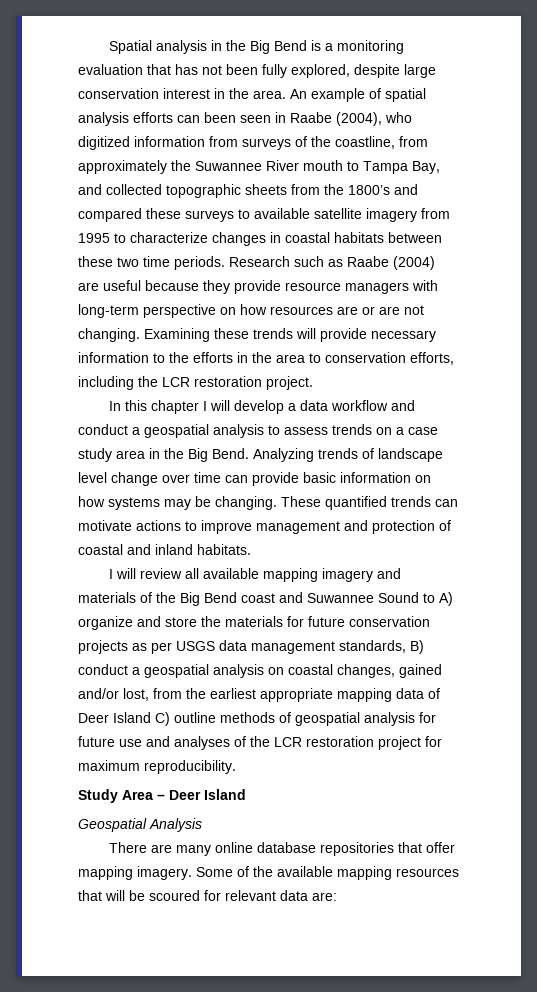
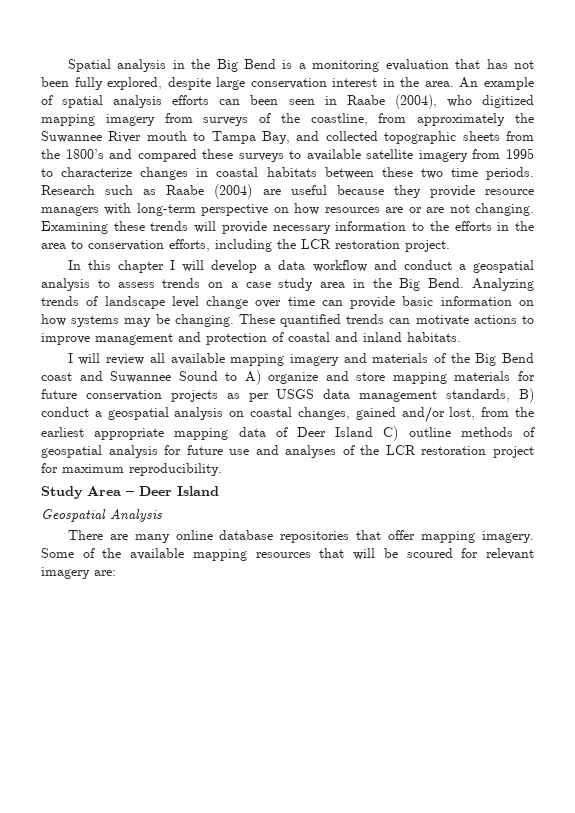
[134,136,205,147] information -> [41,114,155,126] mapping imagery
[201,616,221,627] the -> [392,372,447,384] mapping
[280,890,308,901] data -> [41,567,90,579] imagery

